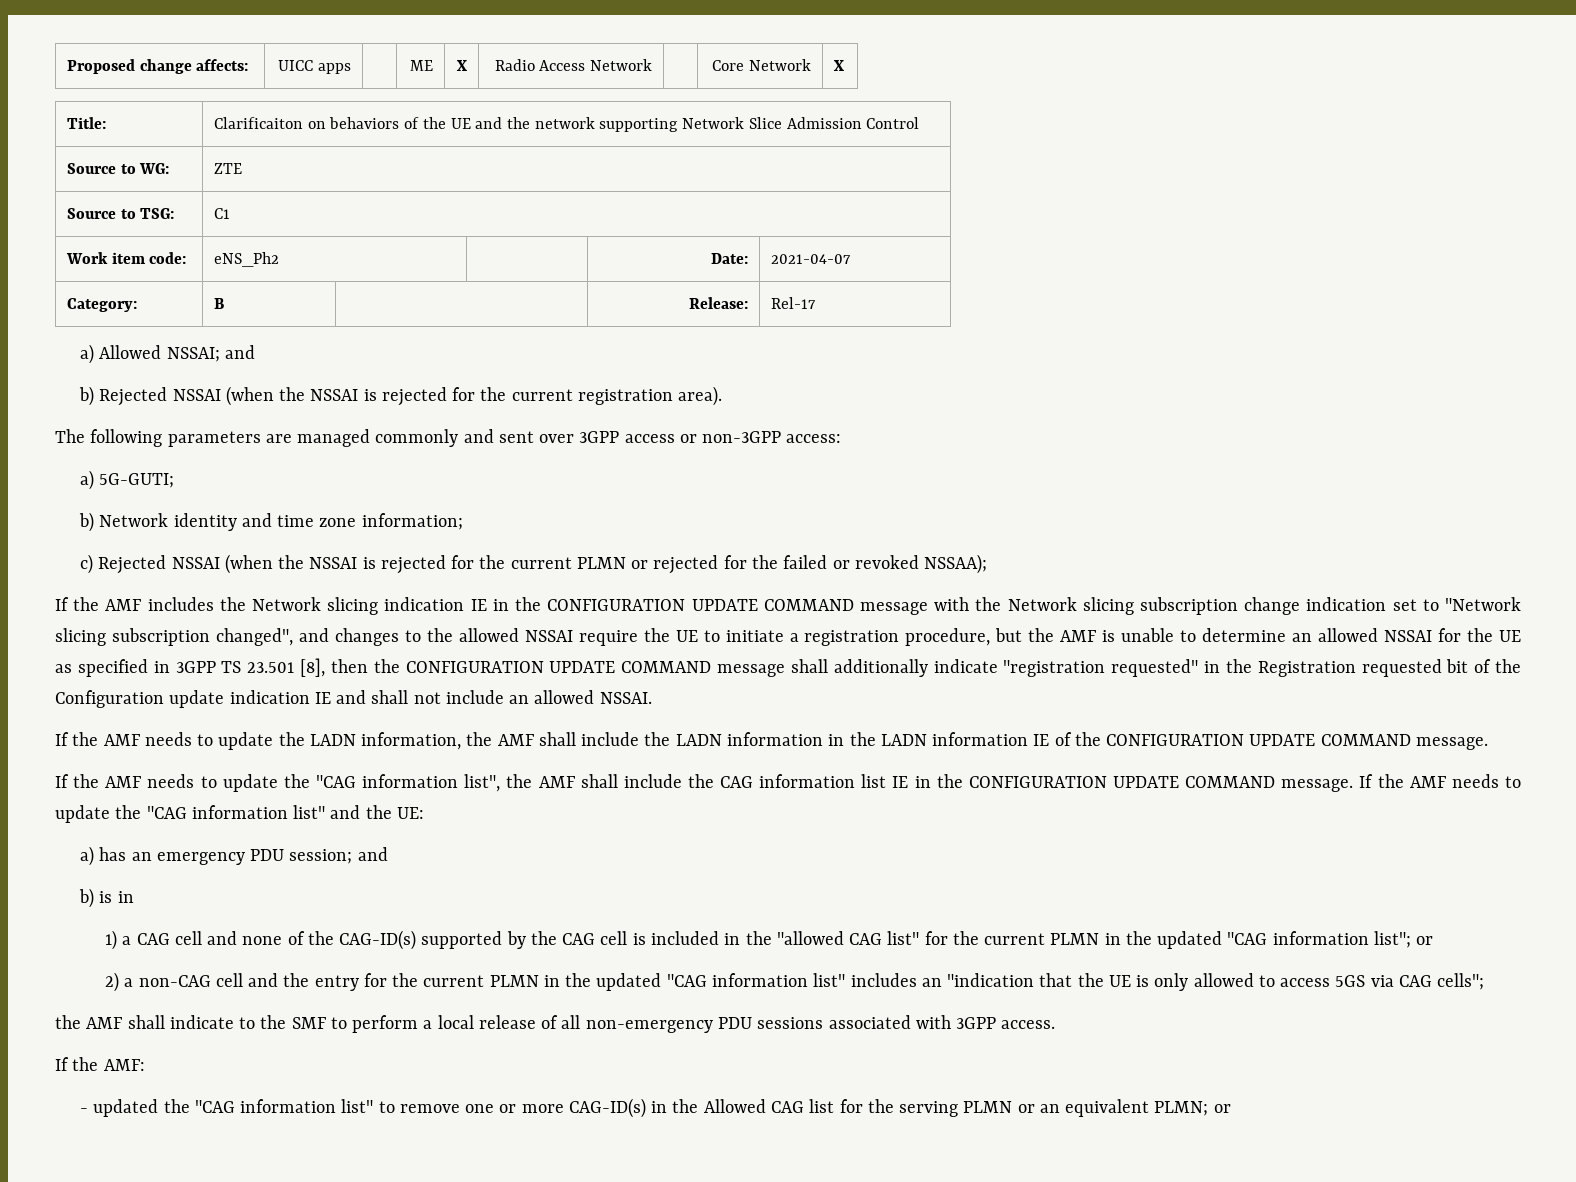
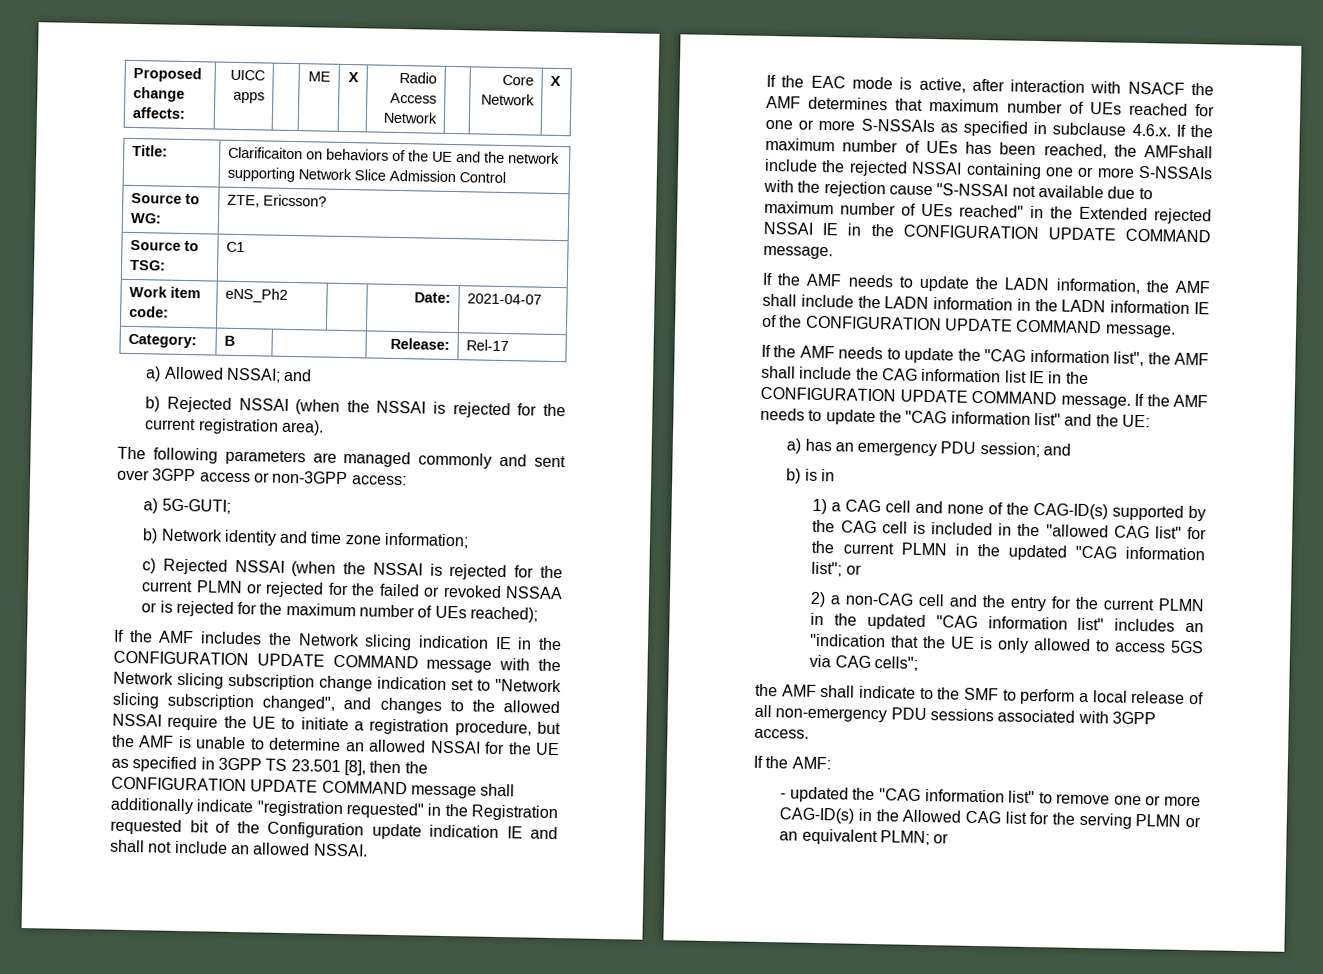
[213,163,242,174] ZTE -> [226,194,327,208] ZTE, Ericsson?
[924,554,988,574] NSSAA); -> [504,586,563,600] [141,600,539,623] NSSAA or is rejected for the maximum number of UEs reached);
(652, 698) none -> [766,74,1214,96] [766,95,1215,117] [765,118,1213,138] [765,137,1213,159] [764,158,1213,180] [763,179,1153,200] [764,200,1212,225] [763,221,1211,243] [763,245,833,260] // If the EAC mode is active, after interaction with NSACF the AMF determines that maximum number of UEs reached for one or more S-NSSAIs as specified in subclause 4.6.x. If the maximum number of UEs has been reached, the AMFshall include the rejected NSSAI containing one or more S-NSSAIs with the rejection cause "S-NSSAI not available due to maximum number of UEs reached" in the Extended rejected NSSAI IE in the CONFIGURATION UPDATE COMMAND message.

